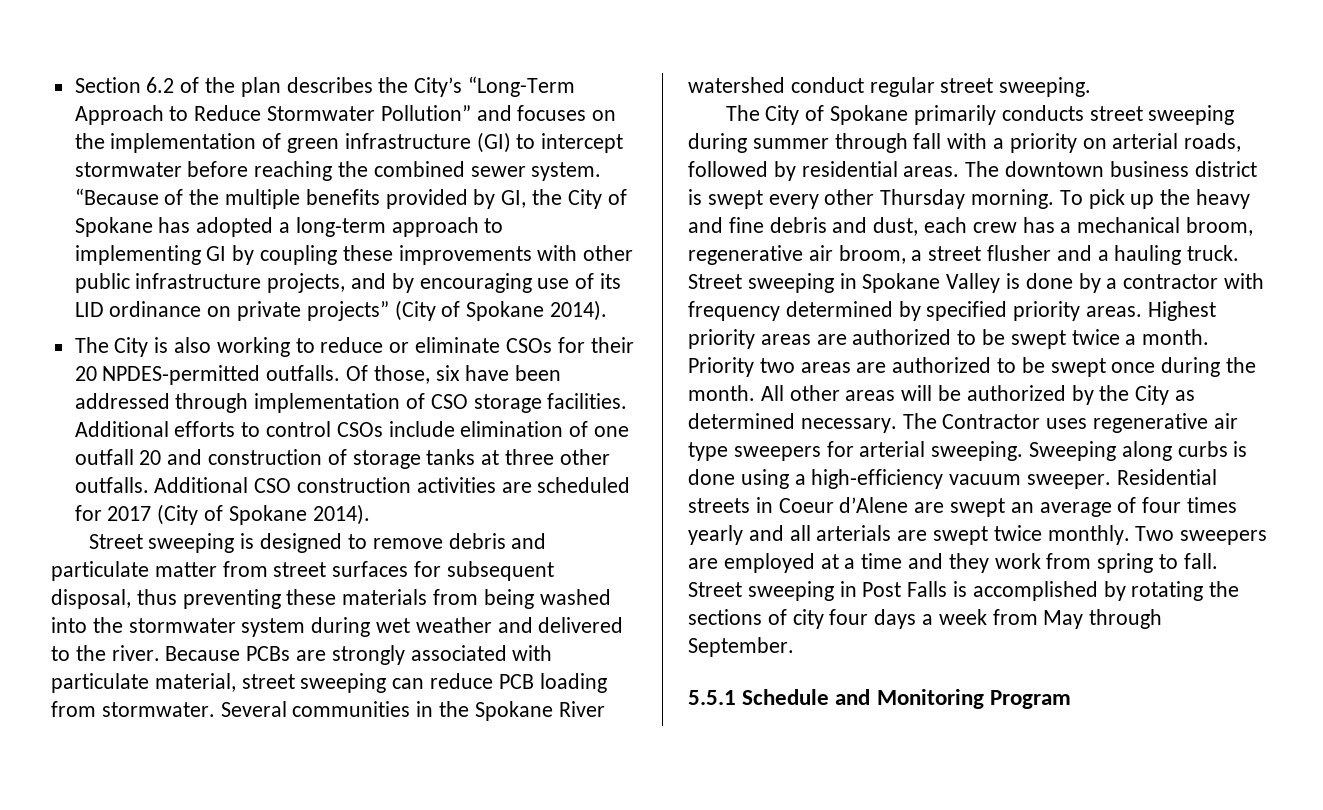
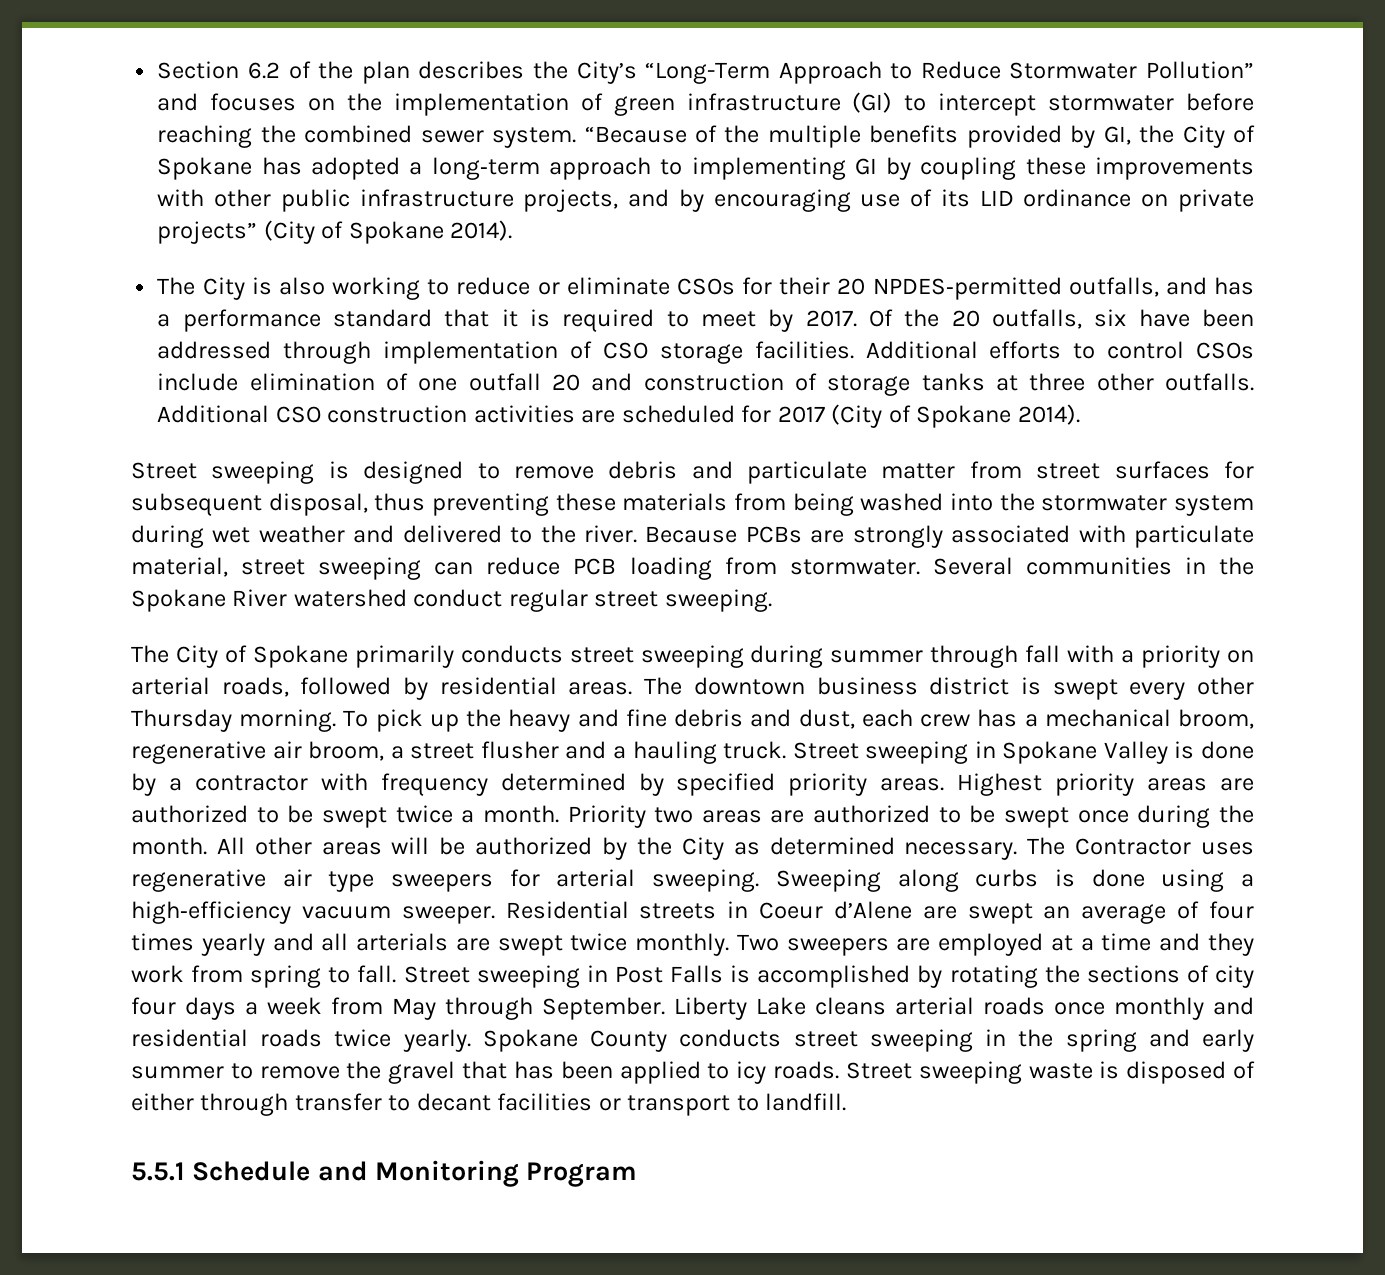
[266,365,430,384] outfalls. Of those, -> [1068,277,1254,297] [157,309,1083,332] outfalls, and has a performance standard that it is required to meet by 2017. Of the 20 outfalls,
(794, 647) none -> [674,997,1254,1020] [131,1029,1255,1052] [131,1061,1256,1084] [131,1093,847,1116] Liberty Lake cleans arterial roads once monthly and residential roads twice yearly. Spokane County conducts street sweeping in the spring and early summer to remove the gravel that has been applied to icy roads. Street sweeping waste is disposed of either through transfer to decant facilities or transport to landfill.

